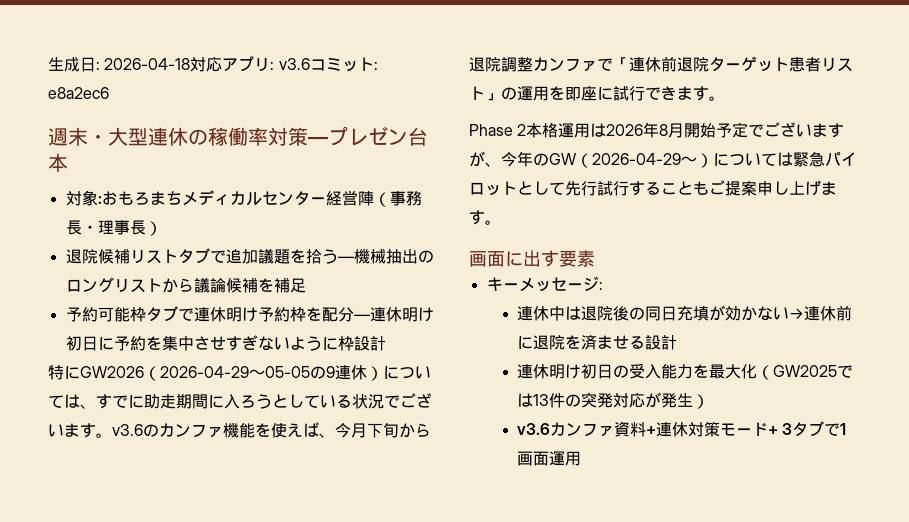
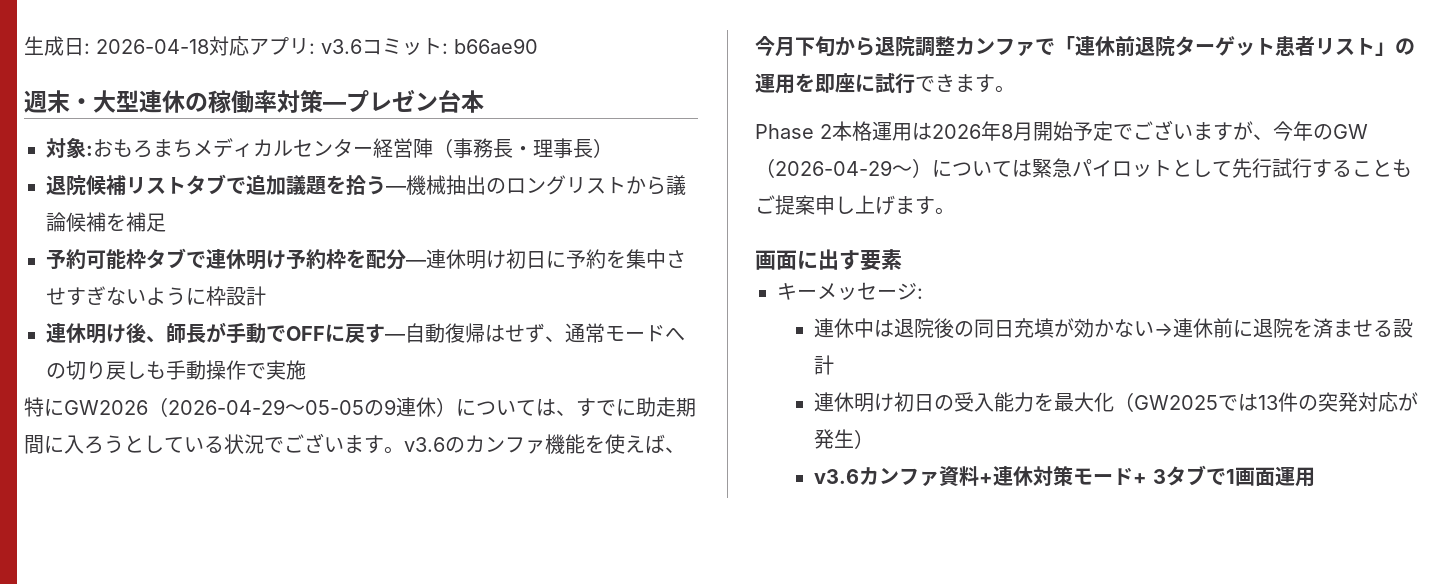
[48,87,109,99] e8a2ec6 -> [454,38,538,54] b66ae90
(386, 343) none -> [46,322,685,344] [46,360,306,380] // 連休明け後、師長が手動でOFFに戻す—自動復帰はせず、通常モードへの切り戻しも手動操作で実施

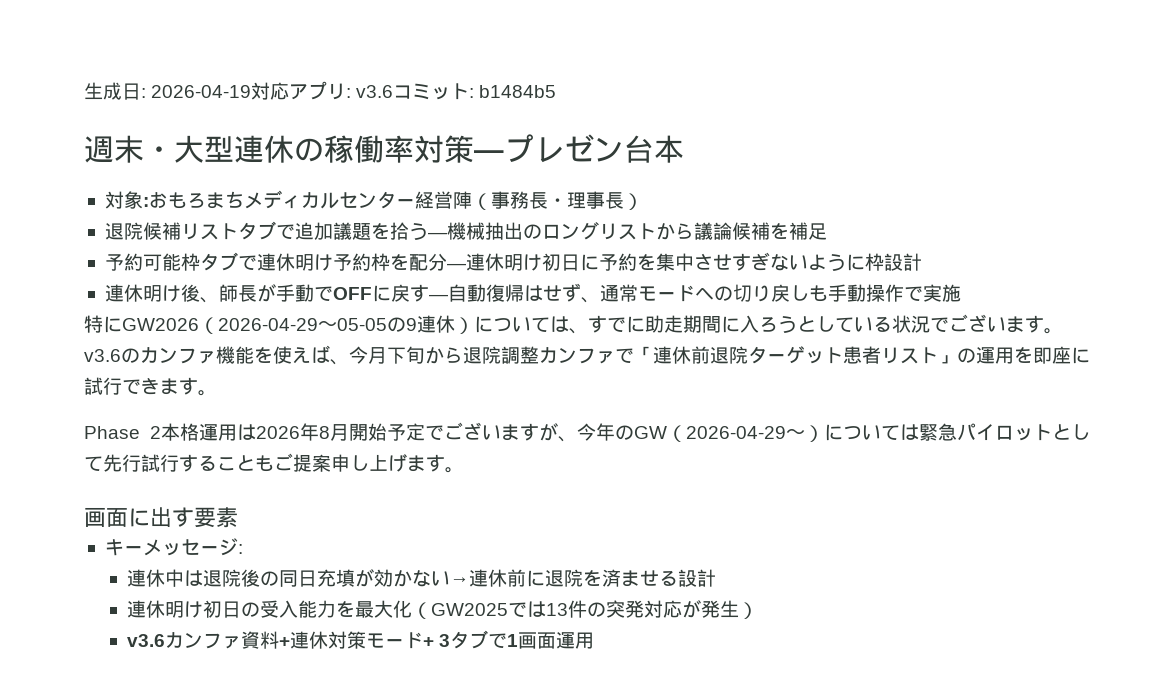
[96,39,209,54] 2026-04-18 -> [151,85,252,98] 2026-04-19
[454,38,538,54] b66ae90 -> [479,85,557,98] b1484b5

